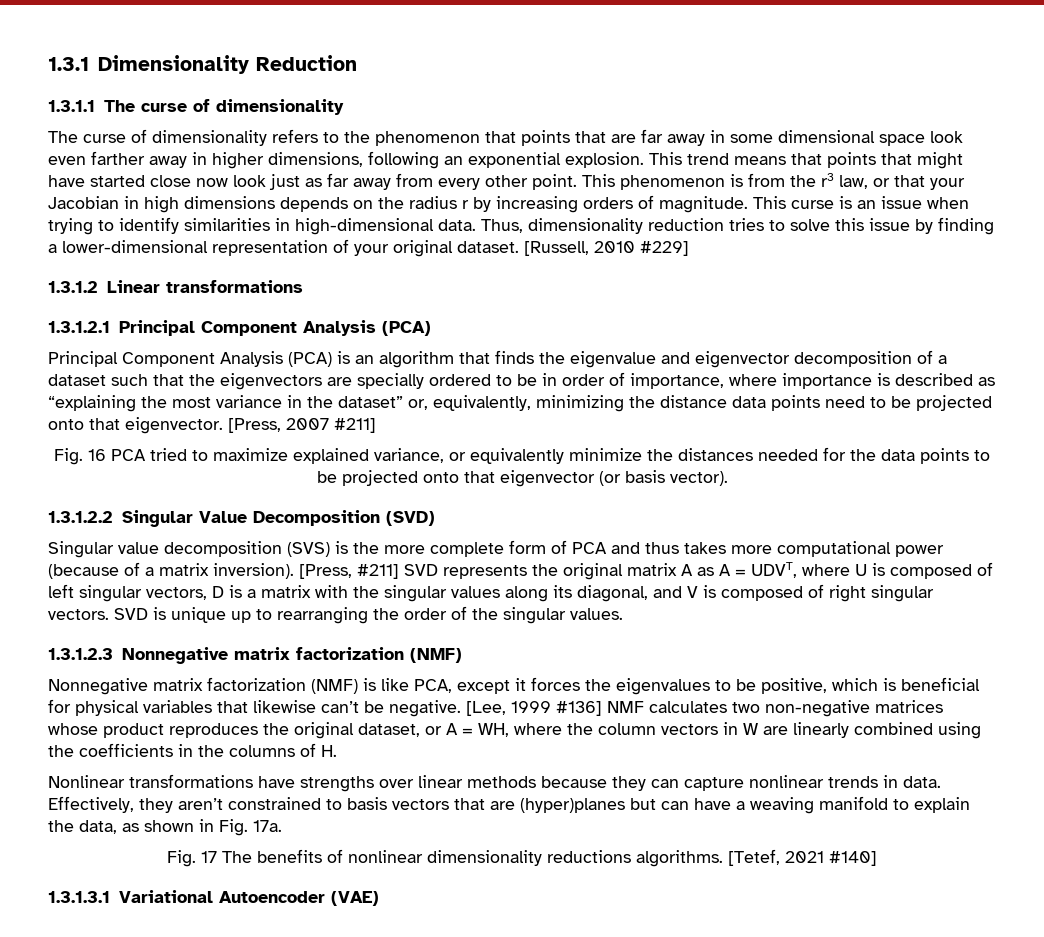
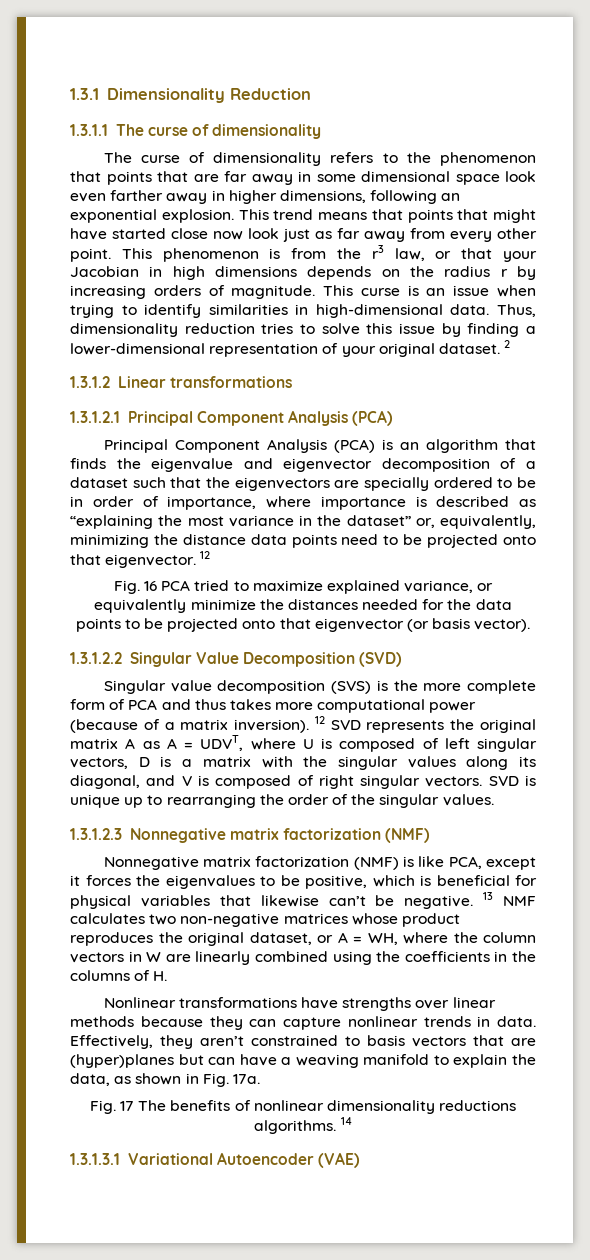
[524,241,689,256] [Russell, 2010 #229] -> [504,340,511,348] 2
[228,418,376,433] [Press, 2007 #211] -> [200,551,211,559] 12
[299,564,399,579] [Press, #211] -> [314,716,325,724] 12
[466,701,602,716] [Lee, 1999 #136] -> [483,892,494,900] 13
[728,849,877,866] [Tetef, 2021 #140] -> [340,1117,352,1125] 14

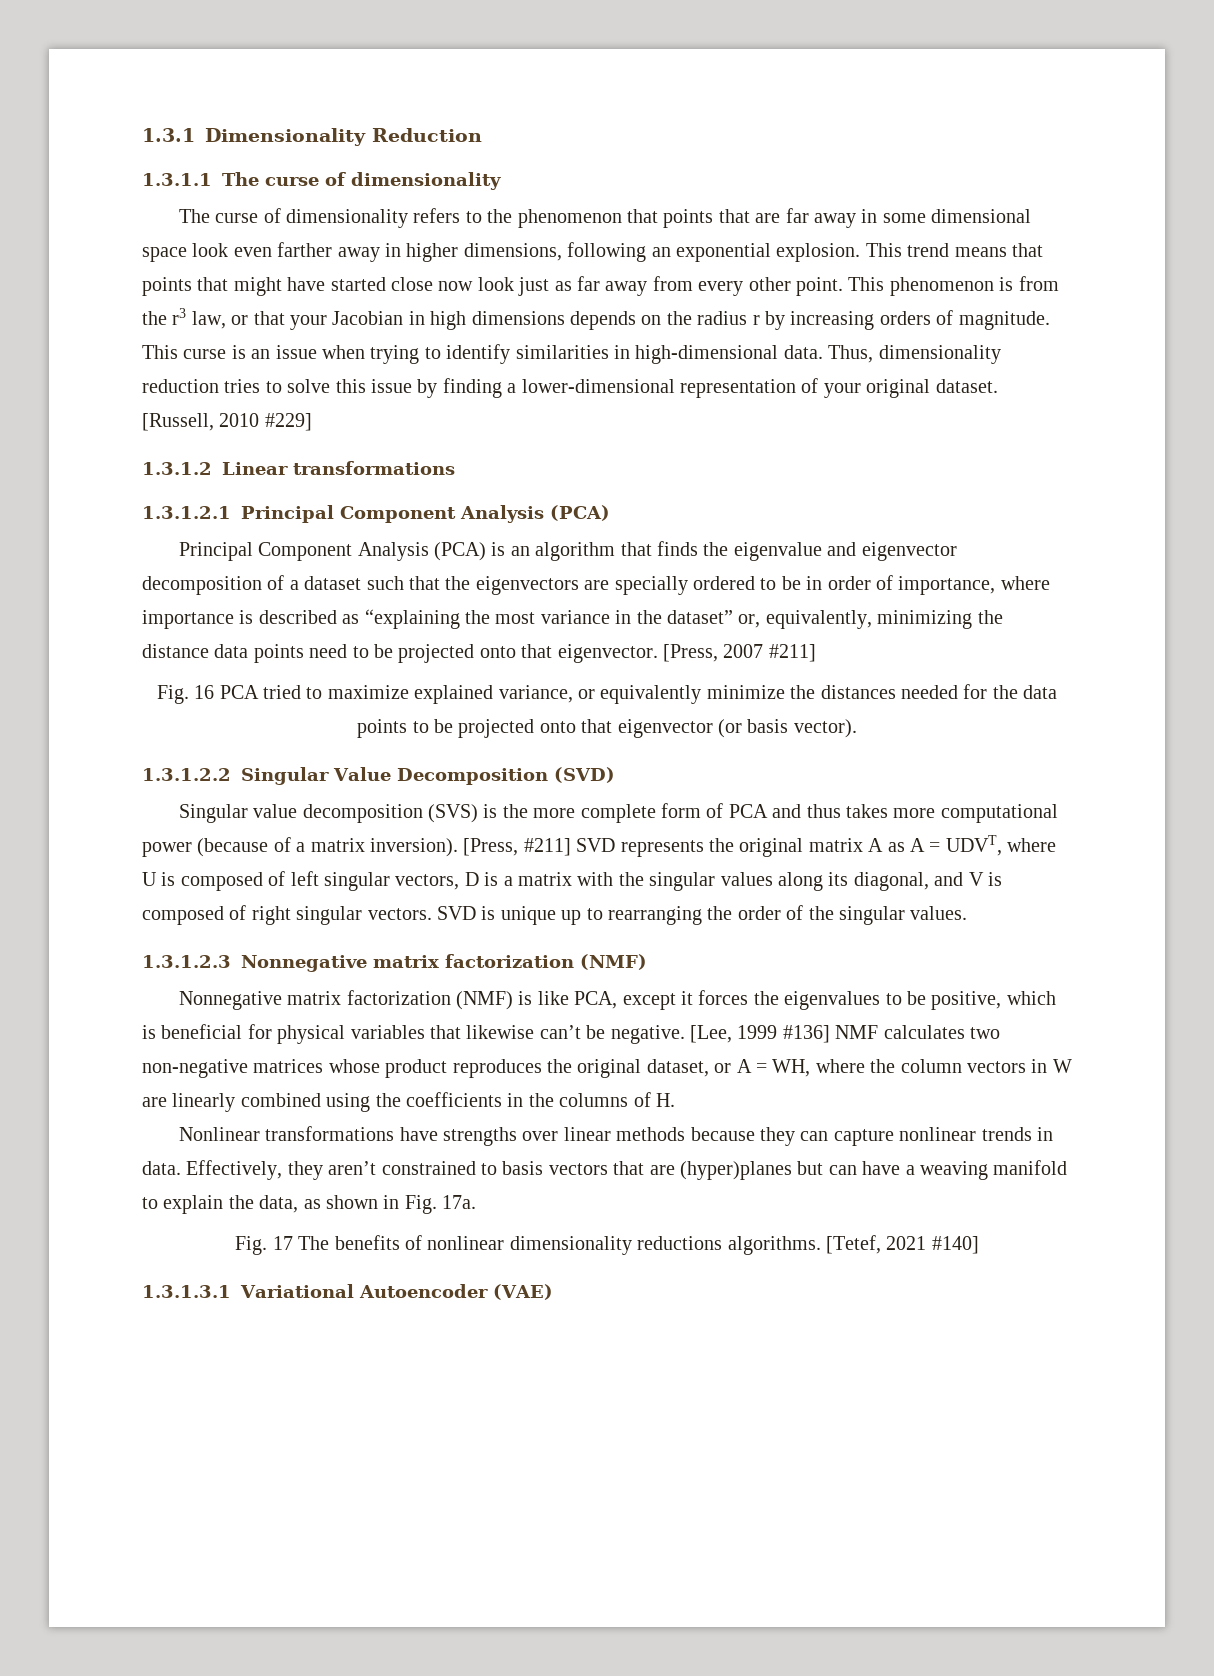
[504,340,511,348] 2 -> [142,413,312,431] [Russell, 2010 #229]
[200,551,211,559] 12 -> [662,644,816,662] [Press, 2007 #211]
[314,716,325,724] 12 -> [463,838,571,856] [Press, #211]
[483,892,494,900] 13 -> [689,1025,830,1043] [Lee, 1999 #136]
[340,1117,352,1125] 14 -> [825,1235,979,1254] [Tetef, 2021 #140]

